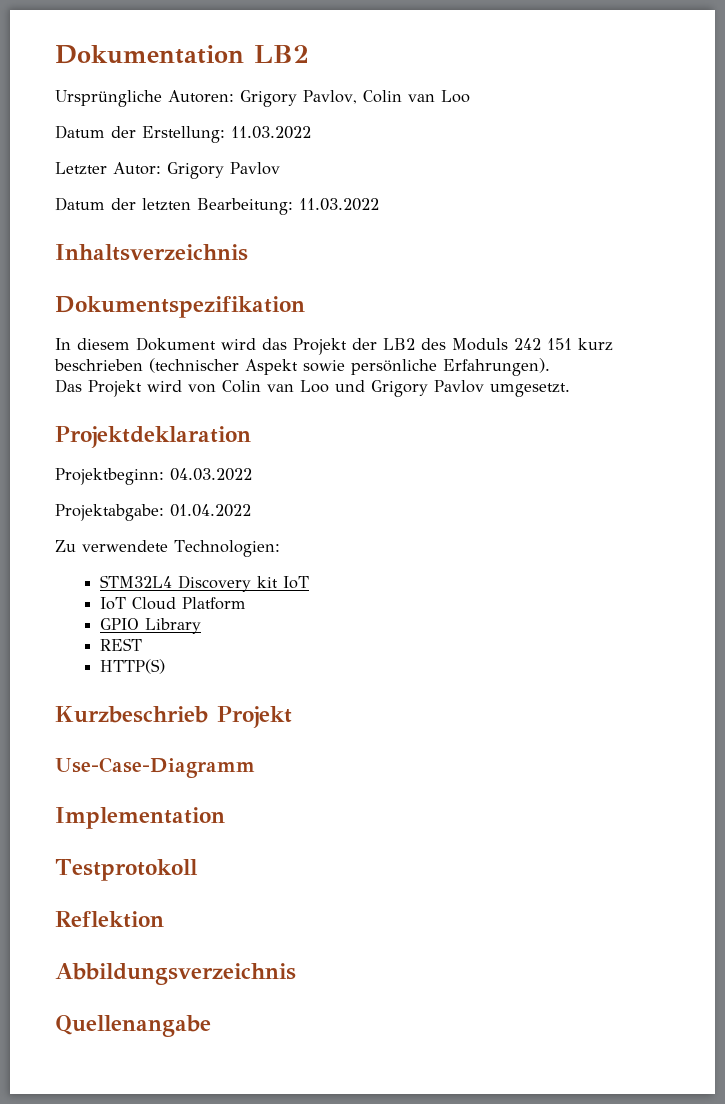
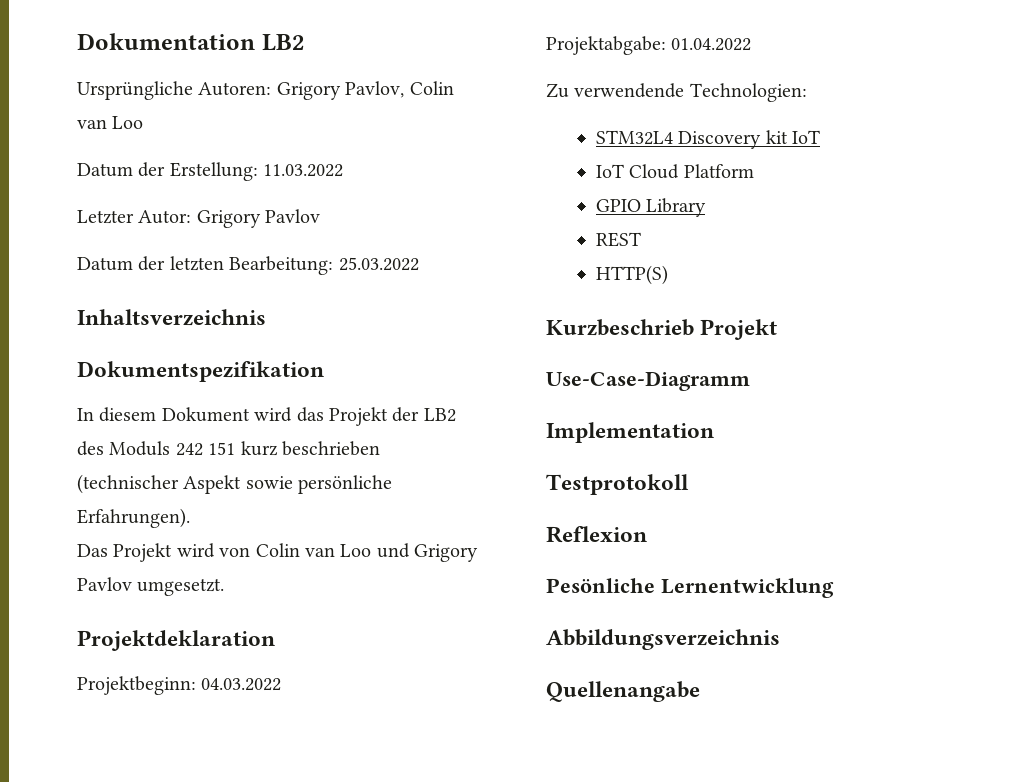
[299,198,379,211] 11.03.2022 -> [338,257,419,271] 25.03.2022
[82,540,168,552] verwendete -> [574,83,685,98] verwendende
[55,911,164,928] Reflektion -> [546,526,647,543] [546,578,834,598] Reflexion // Pesönliche Lernentwicklung

